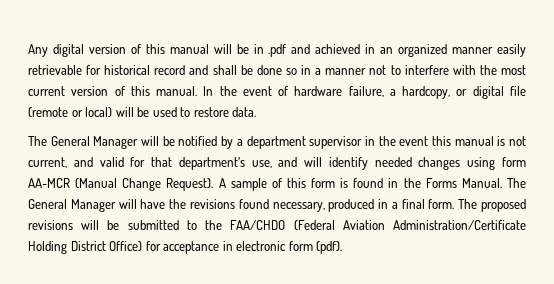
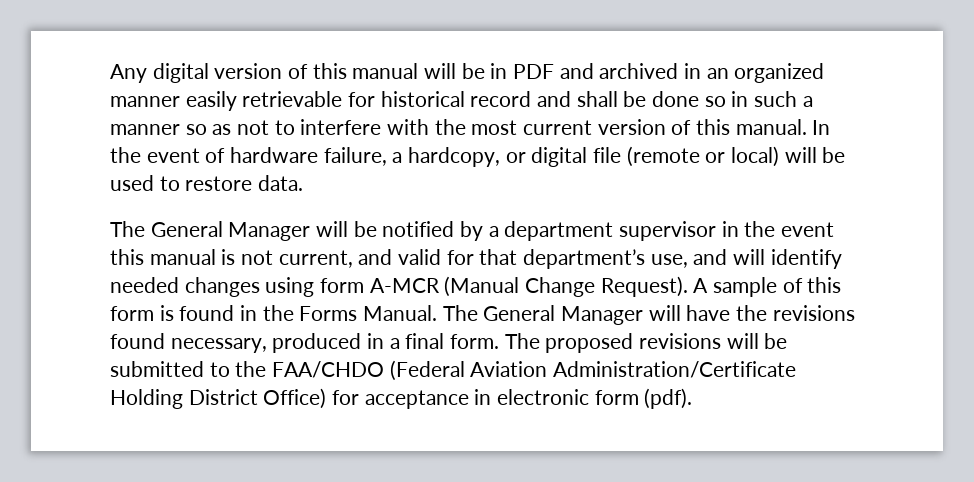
[268,44,361,57] .pdf and achieved -> [513,63,679,79] PDF and archived
(312, 70) none -> [754,91,798,107] such
(367, 71) none -> [185,124,232,135] so as
[28,178,70,188] AA-MCR -> [369,278,440,293] A-MCR

